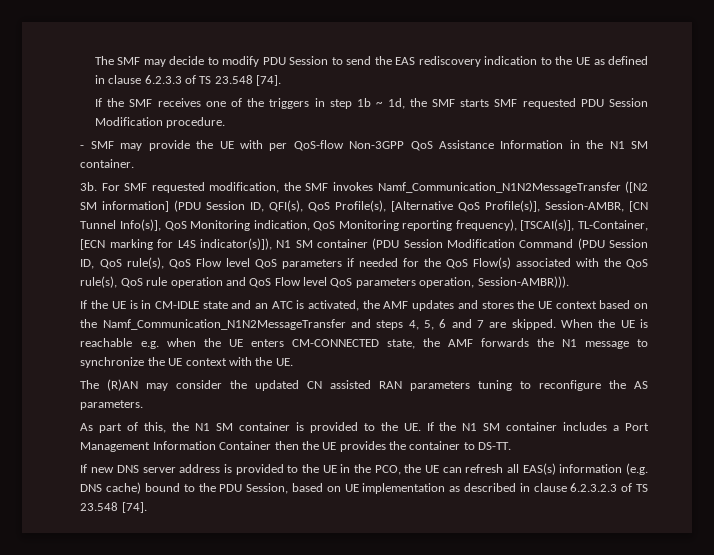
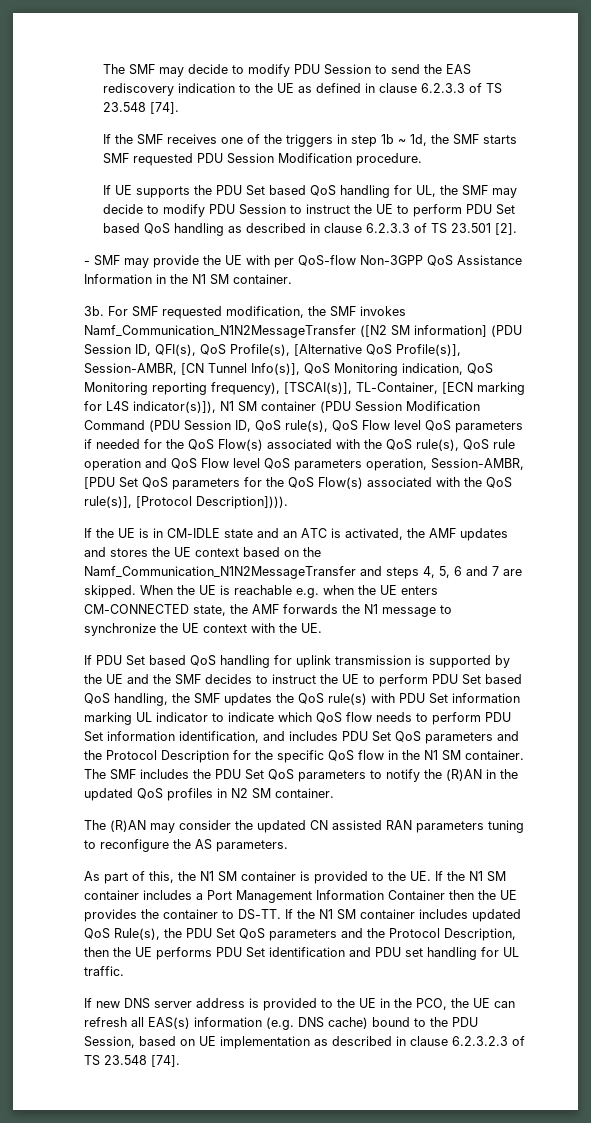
(226, 122) none -> [103,185,518,198] [103,204,516,217] [103,223,518,236] // If UE supports the PDU Set based QoS handling for UL, the SMF may decide to modify PDU Session to instruct the UE to perform PDU Set based QoS handling as described in clause 6.2.3.3 of TS 23.501 [2].
[477,276,569,288] Session-AMBR))). -> [431,458,525,470] [84,477,513,490] [84,496,289,509] Session-AMBR, [PDU Set QoS parameters for the QoS Flow(s) associated with the QoS rule(s)], [Protocol Description]))).
(293, 362) none -> [84,655,511,668] [84,674,523,687] [84,693,521,706] [84,712,512,725] [84,731,520,744] [84,750,525,763] [84,769,519,782] [84,788,335,801] // If PDU Set based QoS handling for uplink transmission is supported by the UE and the SMF decides to instruct the UE to perform PDU Set based QoS handling, the SMF updates the QoS rule(s) with PDU Set information marking UL indicator to indicate which QoS flow needs to perform PDU Set information identification, and includes PDU Set QoS parameters and the Protocol Description for the specific QoS flow in the N1 SM container. The SMF includes the PDU Set QoS parameters to notify the (R)AN in the updated QoS profiles in N2 SM container.
(512, 446) none -> [285,909,522,922] [84,928,517,941] [84,947,520,960] [84,966,125,976] If the N1 SM container includes updated QoS Rule(s), the PDU Set QoS parameters and the Protocol Description, then the UE performs PDU Set identification and PDU set handling for UL traffic.

